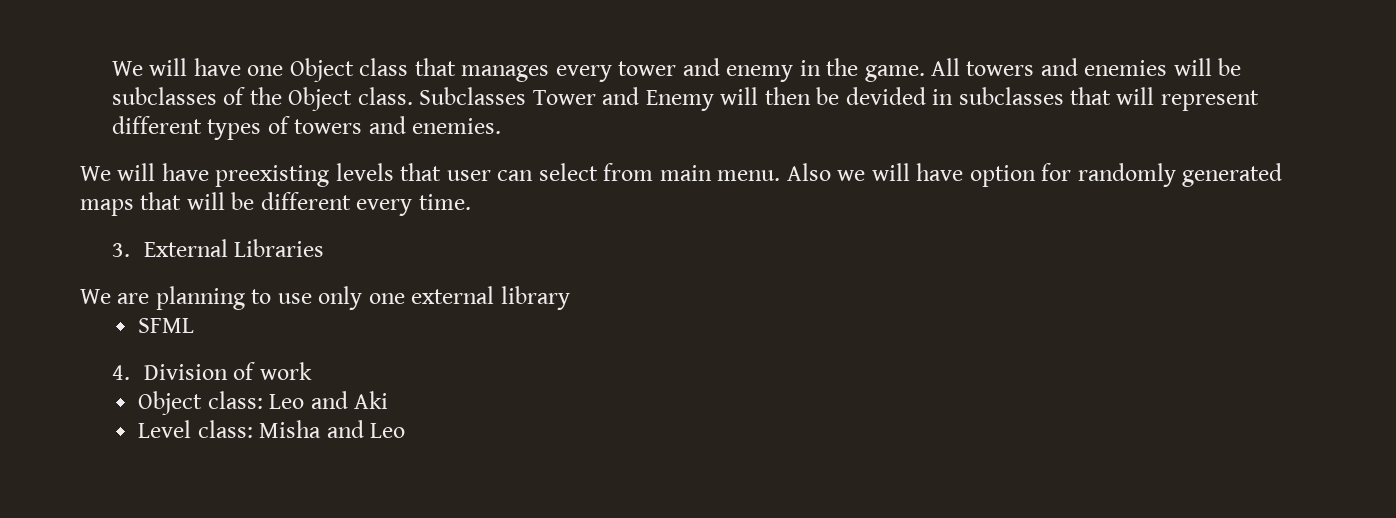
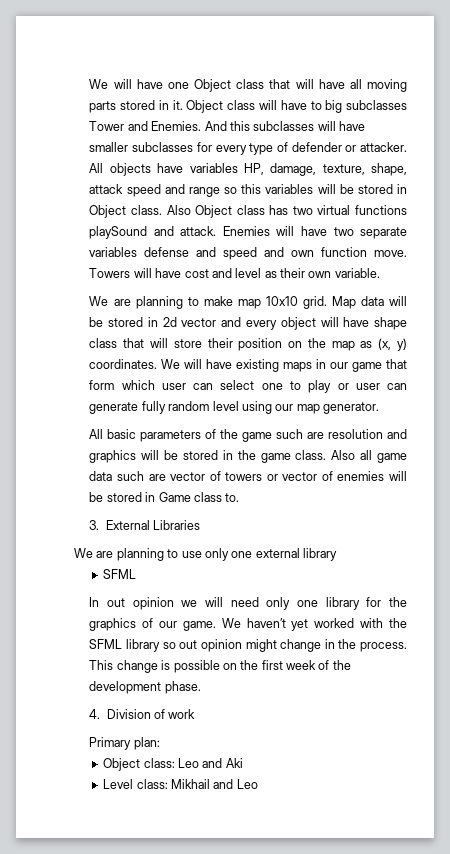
[461,58,1242,82] [111,87,1259,111] [111,116,502,140] [80,163,1283,187] [80,192,471,216] manages every tower and enemy in the game. All towers and enemies will be subclasses of the Object class. Subclasses Tower and Enemy will then be devided in subclasses that will represent different types of towers and enemies. // We will have preexisting levels that user can select from main menu. Also we will have option for randomly generated maps that will be different every time. -> [295,79,407,92] [89,100,407,113] [89,121,366,131] [89,142,407,155] [89,163,408,176] [89,184,407,197] [89,205,407,218] [89,226,407,239] [89,247,407,260] [89,268,380,278] [89,296,407,309] [89,317,407,330] [89,338,407,351] [89,359,407,372] [89,380,407,393] [89,401,380,414] [89,429,407,442] [89,450,407,463] [89,471,407,481] [89,492,240,502] will have all moving parts stored in it. Object class will have to big subclasses Tower and Enemies. And this subclasses will have smaller subclasses for every type of defender or attacker. All objects have variables HP, damage, texture, shape, attack speed and range so this variables will be stored in Object class. Also Object class has two virtual functions playSound and attack. Enemies will have two separate variables defense and speed and own function move. Towers will have cost and level as their own variable. // We are planning to make map 10x10 grid. Map data will be stored in 2d vector and every object will have shape class that will store their position on the map as (x, y) coordinates. We will have existing maps in our game that form which user can select one to play or user can generate fully random level using our map generator. // All basic parameters of the game such are resolution and graphics will be stored in the game class. Also all game data such are vector of towers or vector of enemies will be stored in Game class to.
(195, 325) none -> [89,597,407,610] [89,618,407,631] [89,639,407,652] [89,660,351,673] [89,681,201,694] // In out opinion we will need only one library for the graphics of our game. We haven’t yet worked with the SFML library so out opinion might change in the process. This change is possible on the first week of the development phase.
(312, 371) none -> [89,737,160,750] // Primary plan:
[259,420,322,438] Misha -> [170,779,210,789] Mikhail

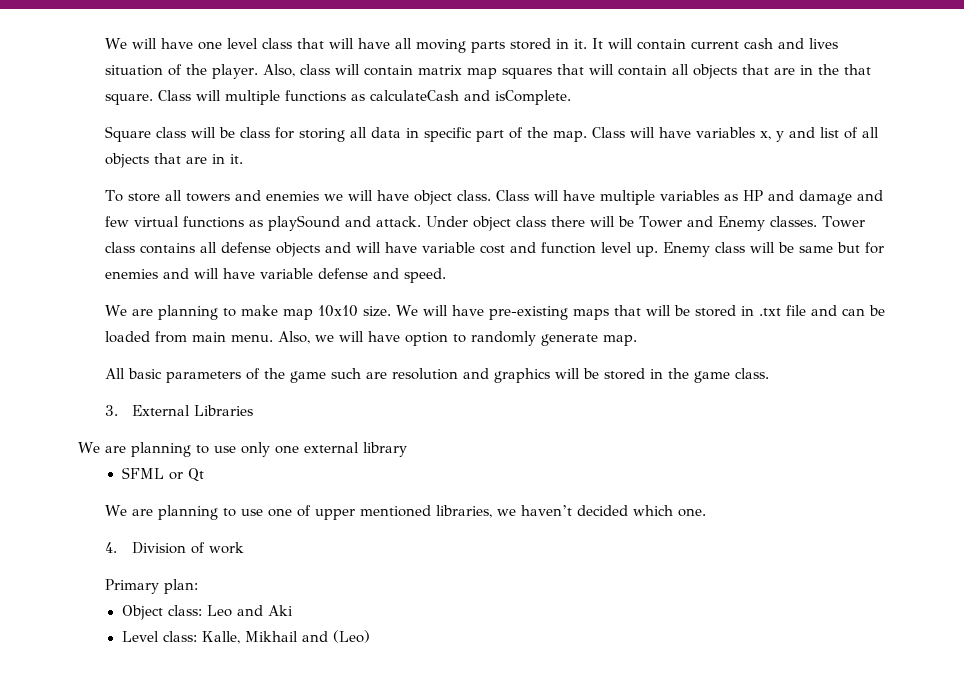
[194,79,232,92] Object -> [227,38,259,49] level
[186,100,407,113] [89,121,366,131] [89,142,407,155] [89,163,408,176] [89,184,407,197] [89,205,313,218] Object class will have to big subclasses Tower and Enemies. And this subclasses will have smaller subclasses for every type of defender or attacker. All objects have variables HP, damage, texture, shape, attack speed and range so this variables will be stored in Object class. Also Object class has two -> [592,38,839,50] [105,64,872,79] [105,90,572,105] [105,126,880,142] [105,153,244,168] [105,190,884,205] [105,216,130,227] It will contain current cash and lives situation of the player. Also, class will contain matrix map squares that will contain all objects that are in the that square. Class will multiple functions as calculateCash and isComplete. // Square class will be class for storing all data in specific part of the map. Class will have variables x, y and list of all objects that are in it. // To store all towers and enemies we will have object class. Class will have multiple variables as HP and damage and few
(407, 210) none -> [249,220,264,227] as
[222,226,407,239] [89,247,407,260] [89,268,380,278] Enemies will have two separate variables defense and speed and own function move. Towers will have cost and level as their own variable. -> [426,216,866,231] [105,242,885,257] [105,268,447,283] Under object class there will be Tower and Enemy classes. Tower class contains all defense objects and will have variable cost and function level up. Enemy class will be same but for enemies and will have variable defense and speed.
[302,296,407,309] [89,317,407,330] [89,338,407,351] [89,359,407,372] [89,380,407,393] [89,401,380,414] grid. Map data will be stored in 2d vector and every object will have shape class that will store their position on the map as (x, y) coordinates. We will have existing maps in our game that form which user can select one to play or user can generate fully random level using our map generator. -> [363,305,886,320] [105,331,638,346] size. We will have pre-existing maps that will be stored in .txt file and can be loaded from main menu. Also, we will have option to randomly generate map.
[331,450,407,463] [89,471,407,481] [89,492,240,502] Also all game data such are vector of towers or vector of enemies will be stored in Game class to. -> (770, 373) none
[89,597,407,610] [89,618,407,631] [89,639,407,652] [89,660,351,673] [89,681,201,694] // In out opinion we will need only one library for the graphics of our game. We haven’t yet worked with the SFML library so out opinion might change in the process. This change is possible on the first week of the development phase. -> [168,468,204,482] [105,505,707,520] or Qt // We are planning to use one of upper mentioned libraries, we haven’t decided which one.
(168, 784) none -> [201,631,240,644] Kalle,
[236,779,258,789] Leo -> [332,630,370,643] (Leo)

